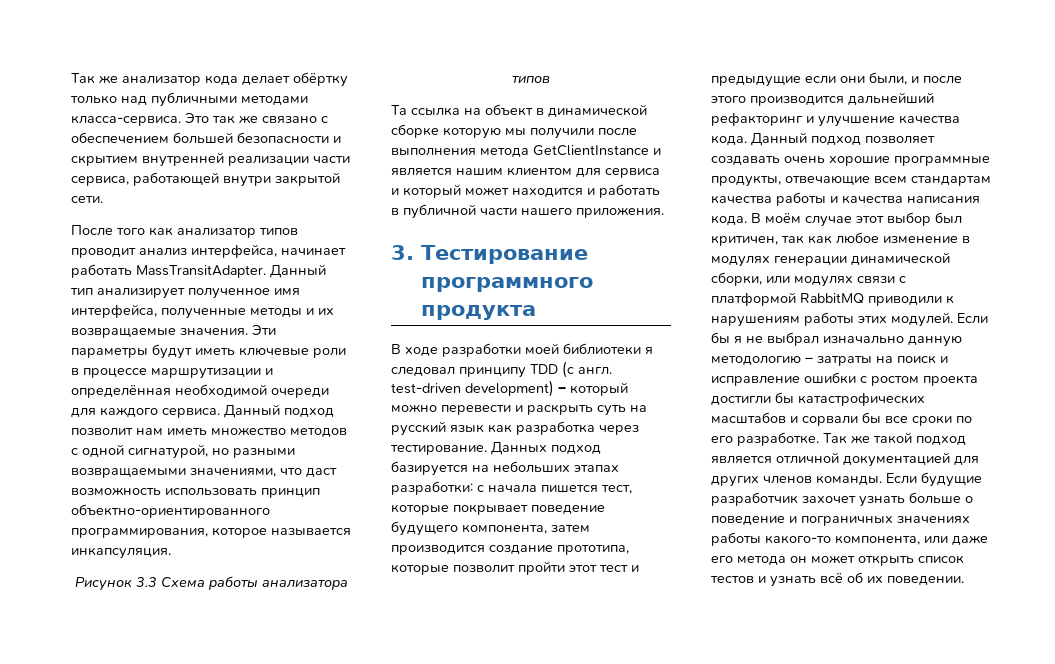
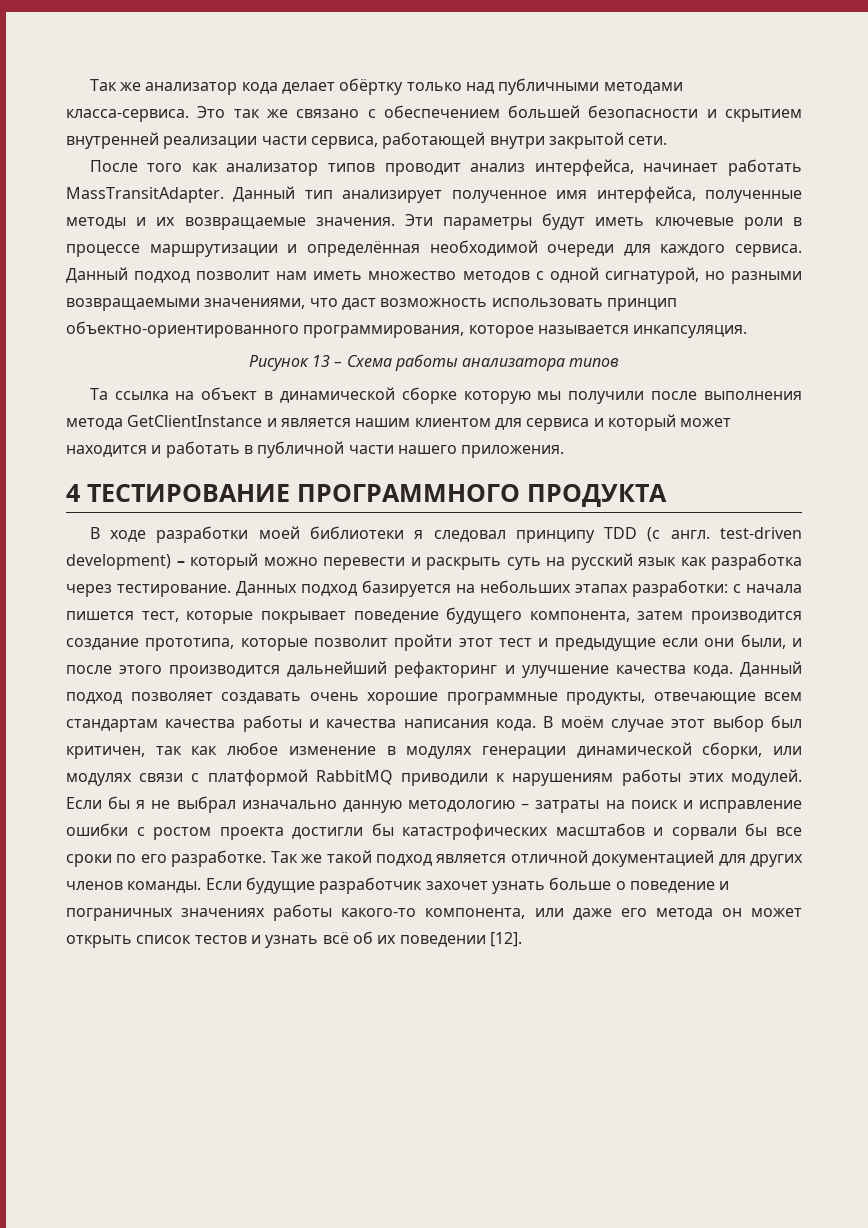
[135,577,157,587] 3.3 -> [311,355,343,367] 13 –
[391,245,589,264] [421,277,594,292] [421,305,537,320] 3. Тестирование программного продукта -> [66,484,667,507] 4 ТЕСТИРОВАНИЕ ПРОГРАММНОГО ПРОДУКТА
[887,576,964,585] поведении. -> [399,932,522,947] поведении [12].

